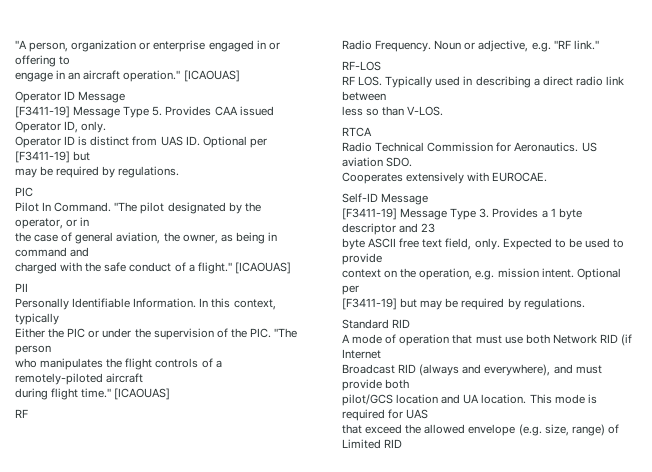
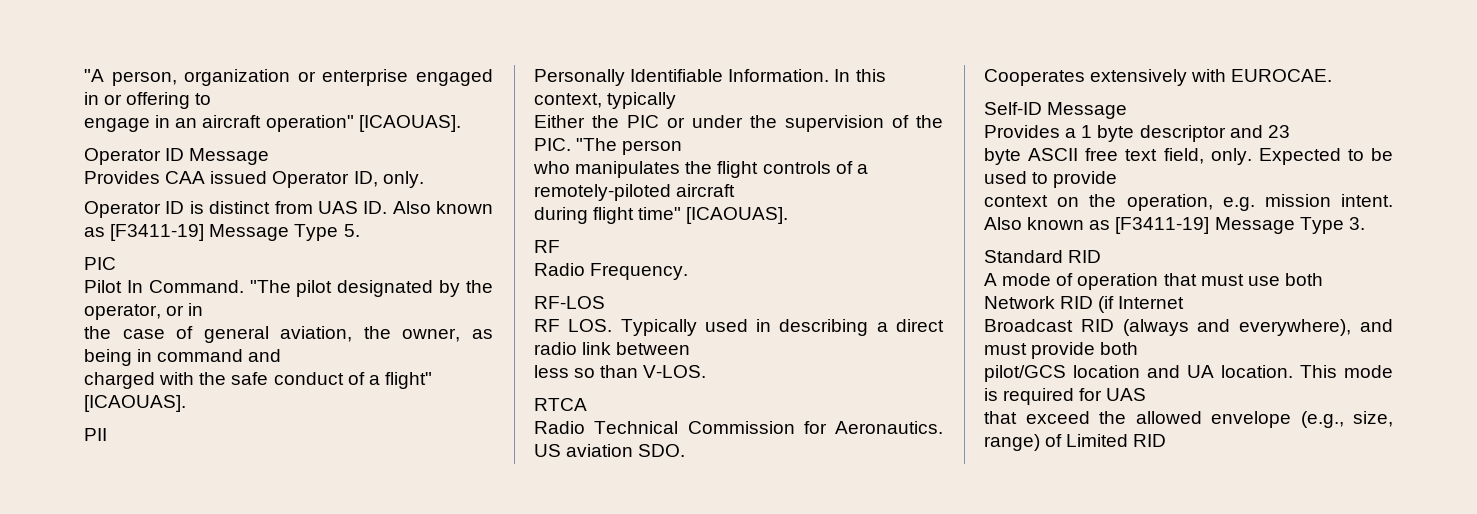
[123,70,240,82] operation." [ICAOUAS] -> [265,115,461,132] operation" [ICAOUAS].
[15,106,163,118] [F3411-19] Message Type 5. -> (270, 156) none
[202,136,267,148] [15,151,91,163] [15,166,180,178] Optional per [F3411-19] but // may be required by regulations. -> [392,201,493,214] [84,224,360,241] Also known as [F3411-19] Message Type 5.
[197,262,291,274] flight." [ICAOUAS] -> [384,372,432,389] [84,395,186,412] flight" [ICAOUAS].
[81,388,171,400] time." [ICAOUAS] -> [638,207,789,224] time" [ICAOUAS].
[434,40,599,52] Noun or adjective, e.g. "RF link." -> (689, 271) none
[342,208,490,220] [F3411-19] Message Type 3. -> (1128, 110) none
[576,268,621,280] [342,285,359,295] [342,298,585,310] Optional per // [F3411-19] but may be required by regulations. -> [984,217,1365,234] Also known as [F3411-19] Message Type 3.
[518,424,542,436] (e.g. -> [1300,411,1344,428] (e.g.,

